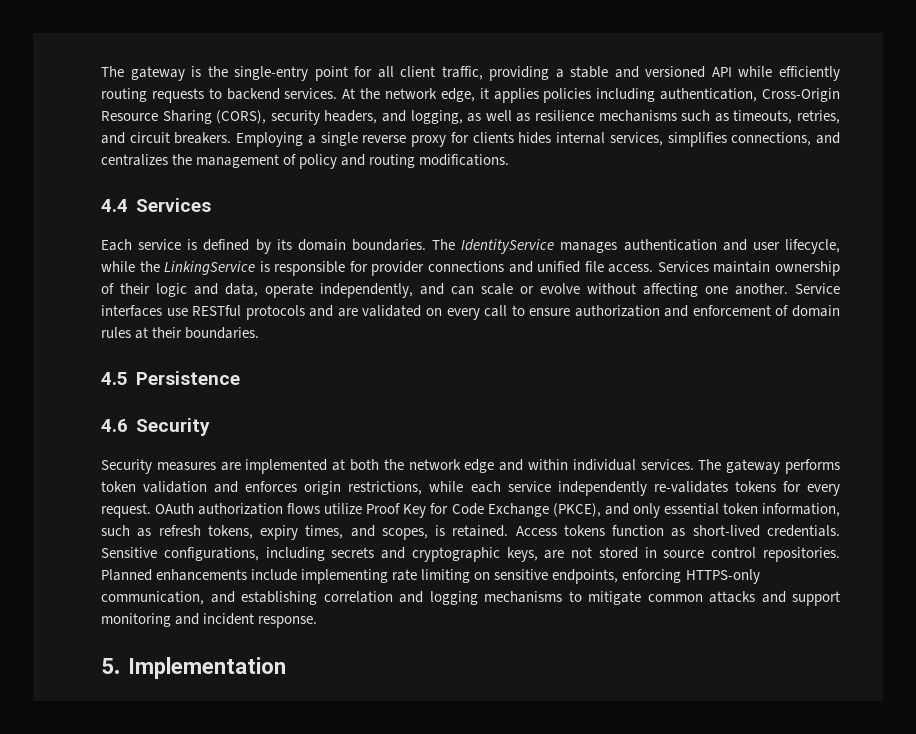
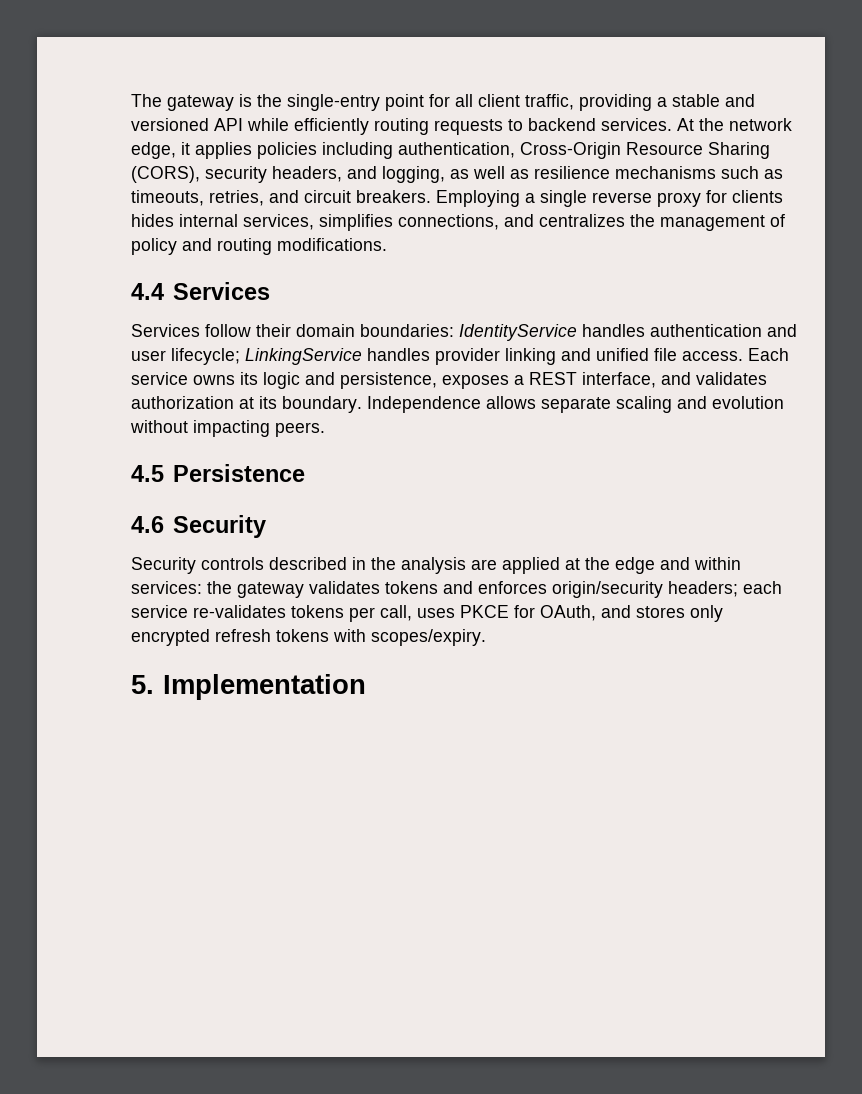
[101,239,840,254] [101,261,840,276] [101,283,840,298] [101,305,840,320] [101,327,260,339] Each service is defined by its domain boundaries. The IdentityService manages authentication and user lifecycle, while the LinkingService is responsible for provider connections and unified file access. Services maintain ownership of their logic and data, operate independently, and can scale or evolve without affecting one another. Service interfaces use RESTful protocols and are validated on every call to ensure authorization and enforcement of domain rules at their boundaries. -> [131,324,797,341] [131,348,789,365] [131,372,767,389] [131,396,784,413] [130,420,325,437] Services follow their domain boundaries: IdentityService handles authentication and user lifecycle; LinkingService handles provider linking and unified file access. Each service owns its logic and persistence, exposes a REST interface, and validates authorization at its boundary. Independence allows separate scaling and evolution without impacting peers.
[156,459,840,474] [101,481,464,495] measures are implemented at both the network edge and within individual services. The gateway performs token validation and enforces origin restrictions, while -> [201,557,741,574] [131,581,738,598] controls described in the analysis are applied at the edge and within services: the gateway validates tokens and enforces origin/security headers;
[557,481,647,496] independently -> (188, 611) none
[782,481,841,496] [101,503,841,518] [101,525,840,540] [101,547,840,562] [101,569,760,584] [101,591,840,606] [101,613,318,628] for every request. OAuth authorization flows utilize Proof Key for Code Exchange (PKCE), and only essential token information, such as refresh tokens, expiry times, and scopes, is retained. Access tokens function as short-lived credentials. Sensitive configurations, including secrets and cryptographic keys, are not stored in source control repositories. Planned enhancements include implementing rate limiting on sensitive endpoints, enforcing HTTPS-only communication, and establishing correlation and logging mechanisms to mitigate common attacks and support monitoring and incident response. -> [349,605,723,622] [131,629,486,646] per call, uses PKCE for OAuth, and stores only encrypted refresh tokens with scopes/expiry.

